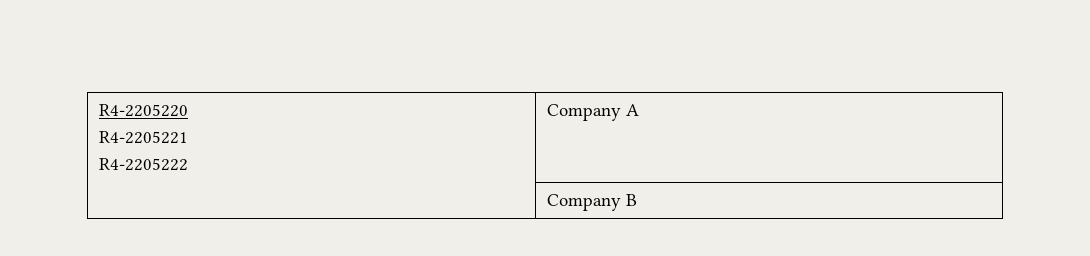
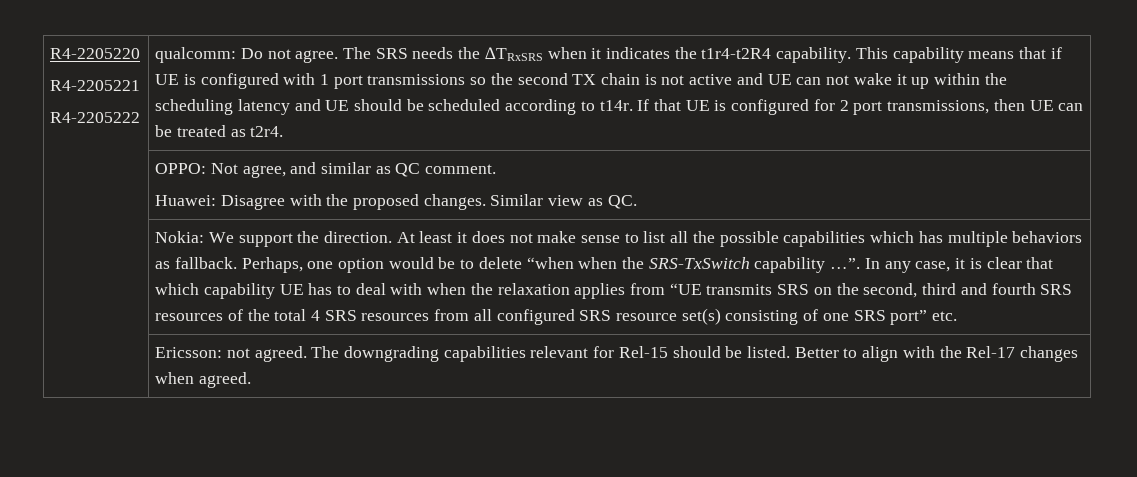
[546,104,639,121] [546,194,637,211] Company A // | Company B -> [155,47,1062,63] [155,73,1007,89] [155,99,1084,115] [155,125,284,137] [155,162,497,178] [155,194,637,210] [155,231,1083,247] [155,257,1054,273] [155,283,1073,299] [155,308,958,325] [155,346,1079,362] [155,372,251,388] qualcomm: Do not agree. The SRS needs the ∆TRxSRS when it indicates the t1r4-t2R4 capability. This capability means that if UE is configured with 1 port transmissions so the second TX chain is not active and UE can not wake it up within the scheduling latency and UE should be scheduled according to t14r. If that UE is configured for 2 port transmissions, then UE can be treated as t2r4. // | OPPO: Not agree, and similar as QC comment. // Huawei: Disagree with the proposed changes. Similar view as QC. // | Nokia: We support the direction. At least it does not make sense to list all the possible capabilities which has multiple behaviors as fallback. Perhaps, one option would be to delete “when when the SRS-TxSwitch capability …”. In any case, it is clear that which capability UE has to deal with when the relaxation applies from “UE transmits SRS on the second, third and fourth SRS resources of the total 4 SRS resources from all configured SRS resource set(s) consisting of one SRS port” etc. // | Ericsson: not agreed. The downgrading capabilities relevant for Rel-15 should be listed. Better to align with the Rel-17 changes when agreed.

